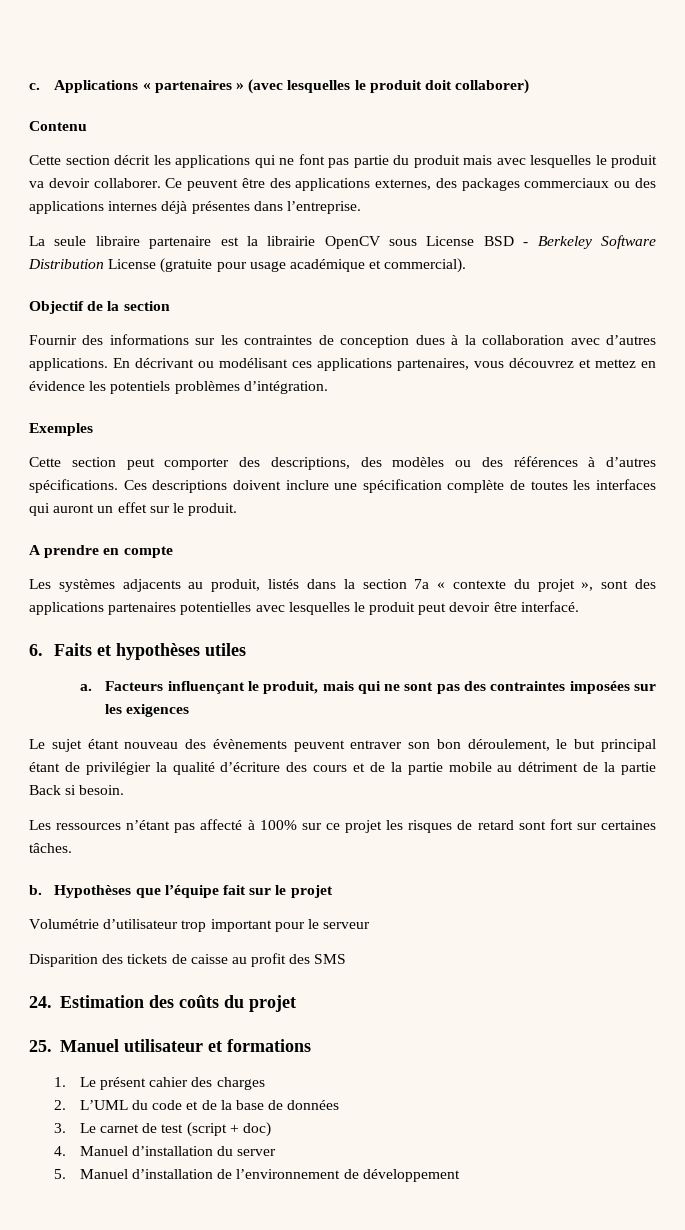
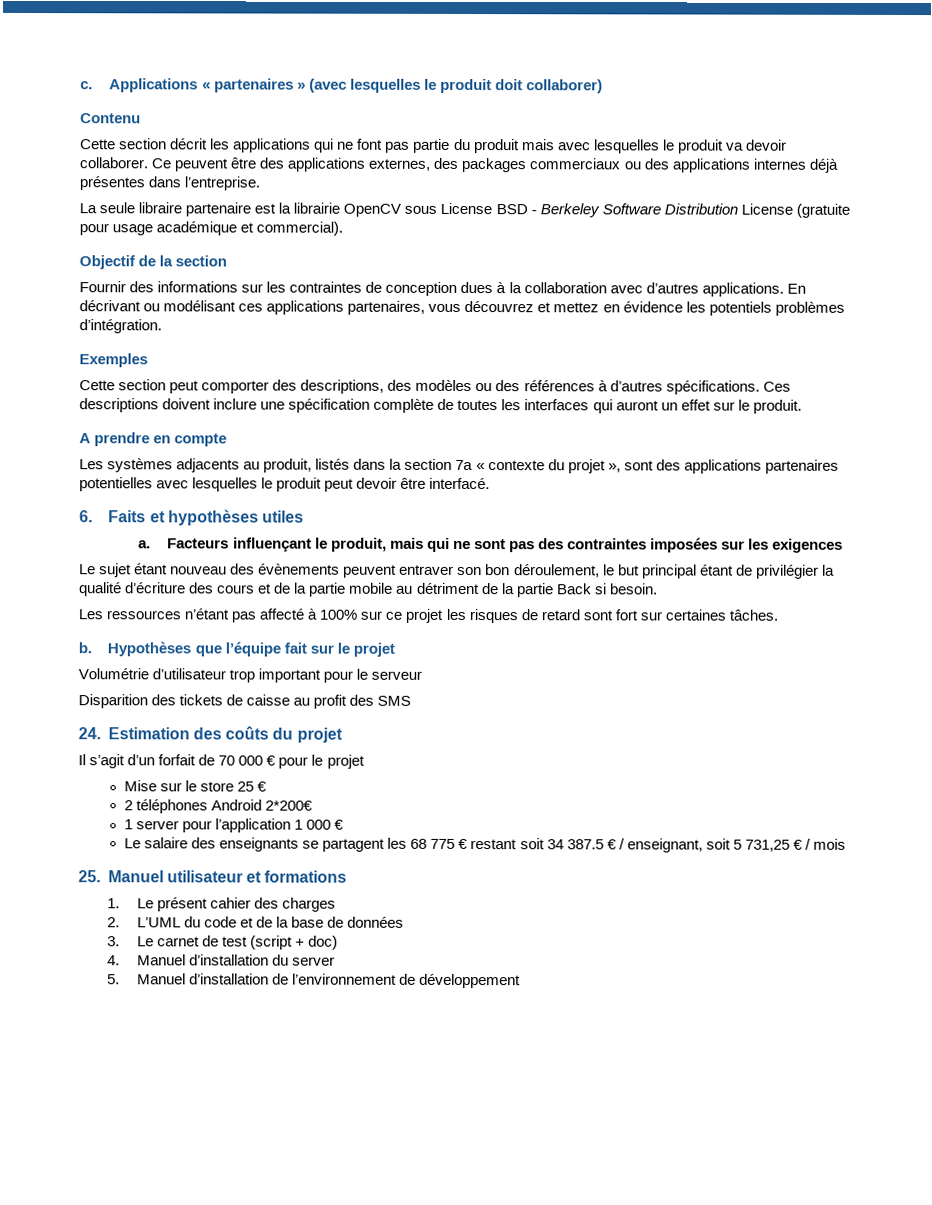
(296, 1003) none -> [78,754,365,769] [123,780,268,792] [123,799,314,814] [123,818,345,833] [123,837,847,853] // Il s’agit d’un forfait de 70 000 € pour le projet // Mise sur le store 25 € // 2 téléphones Android 2*200€ // 1 server pour l’application 1 000 € // Le salaire des enseignants se partagent les 68 775 € restant soit 34 387.5 € / enseignant, soit 5 731,25 € / mois

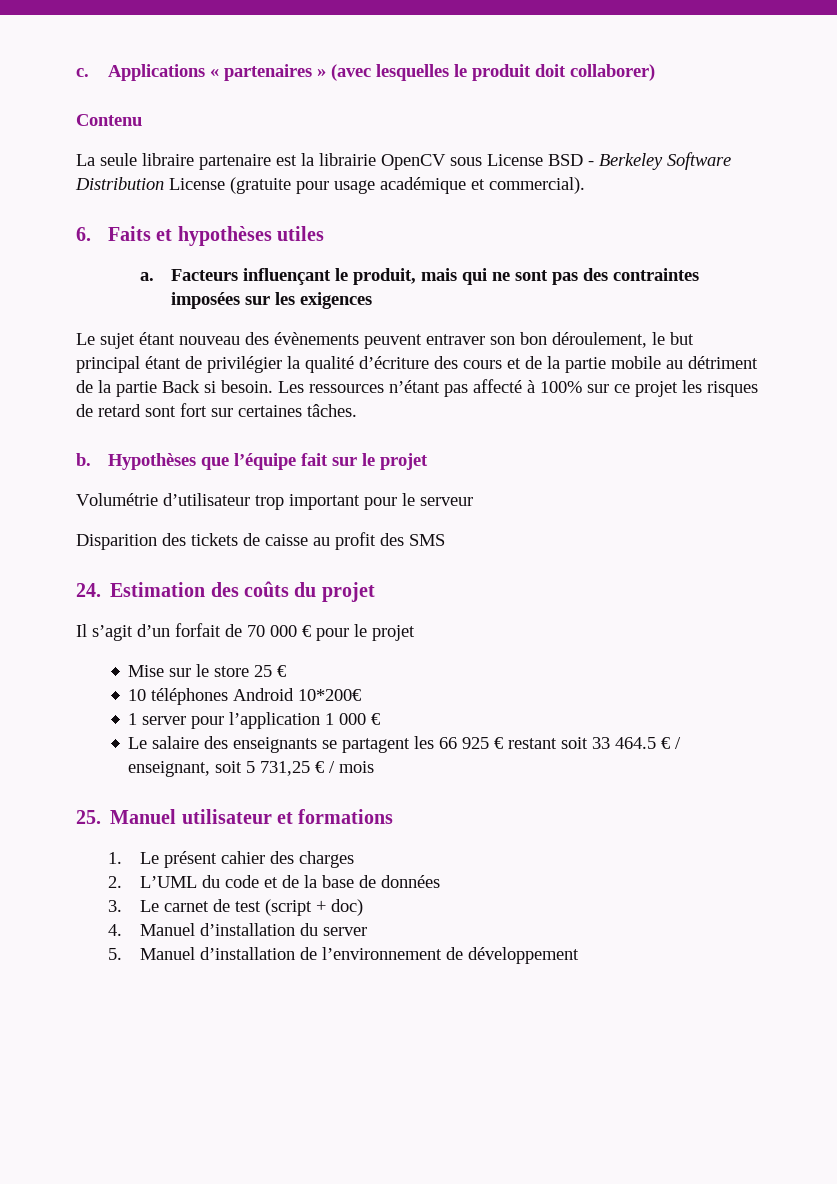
[80,138,787,154] [79,157,839,173] [79,176,261,191] // Cette section décrit les applications qui ne font pas partie du produit mais avec lesquelles le produit va devoir collaborer. Ce peuvent être des applications externes, des packages commerciaux ou des applications internes déjà présentes dans l’entreprise. -> (142, 120) none
[79,255,228,270] [79,281,806,297] [79,300,845,316] [79,319,162,334] [79,353,148,368] [79,379,791,395] [79,398,802,414] [79,432,228,447] [79,458,839,474] [79,477,491,492] // Objectif de la section // Fournir des informations sur les contraintes de conception dues à la collaboration avec d’autres applications. En décrivant ou modélisant ces applications partenaires, vous découvrez et mettez en évidence les potentiels problèmes d’intégration. // Exemples // Cette section peut comporter des descriptions, des modèles ou des références à d’autres spécifications. Ces descriptions doivent inclure une spécification complète de toutes les interfaces qui auront un effet sur le produit. // A prendre en compte // Les systèmes adjacents au produit, listés dans la section 7a « contexte du projet », sont des applications partenaires potentielles avec lesquelles le produit peut devoir être interfacé. -> (585, 185) none
(658, 589) // -> (273, 386) none
[123,800,133,811] 2 -> [128,689,147,701] 10
[265,800,314,811] 2*200€ -> [298,689,362,701] 10*200€
[410,838,456,849] 68 775 -> [439,737,490,749] 66 925
[546,839,604,850] 34 387.5 -> [592,737,657,749] 33 464.5

